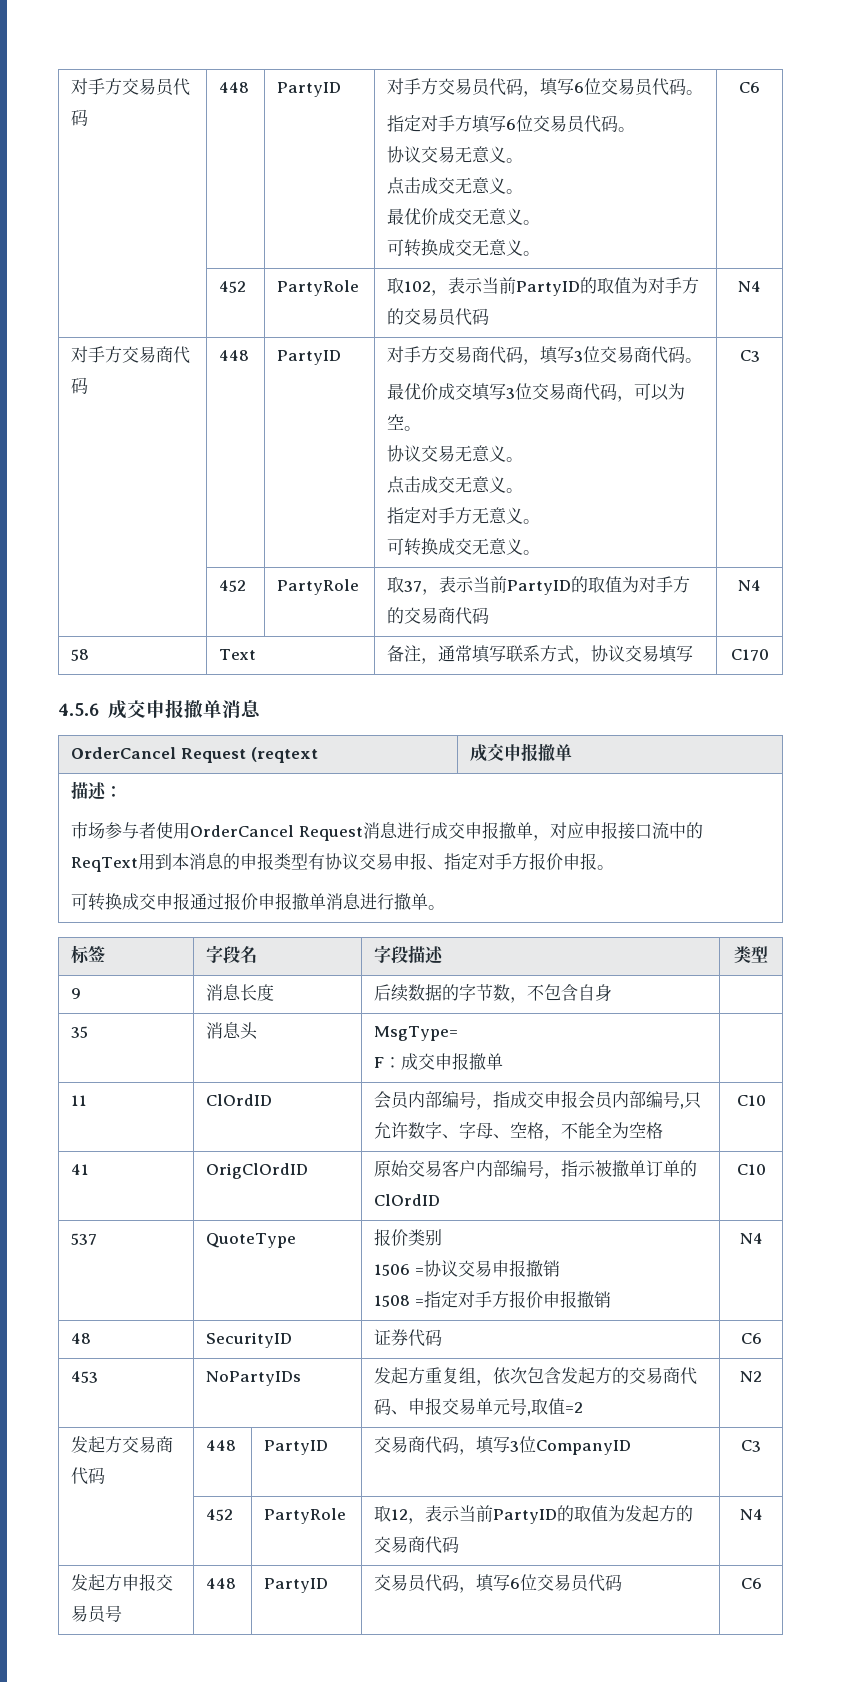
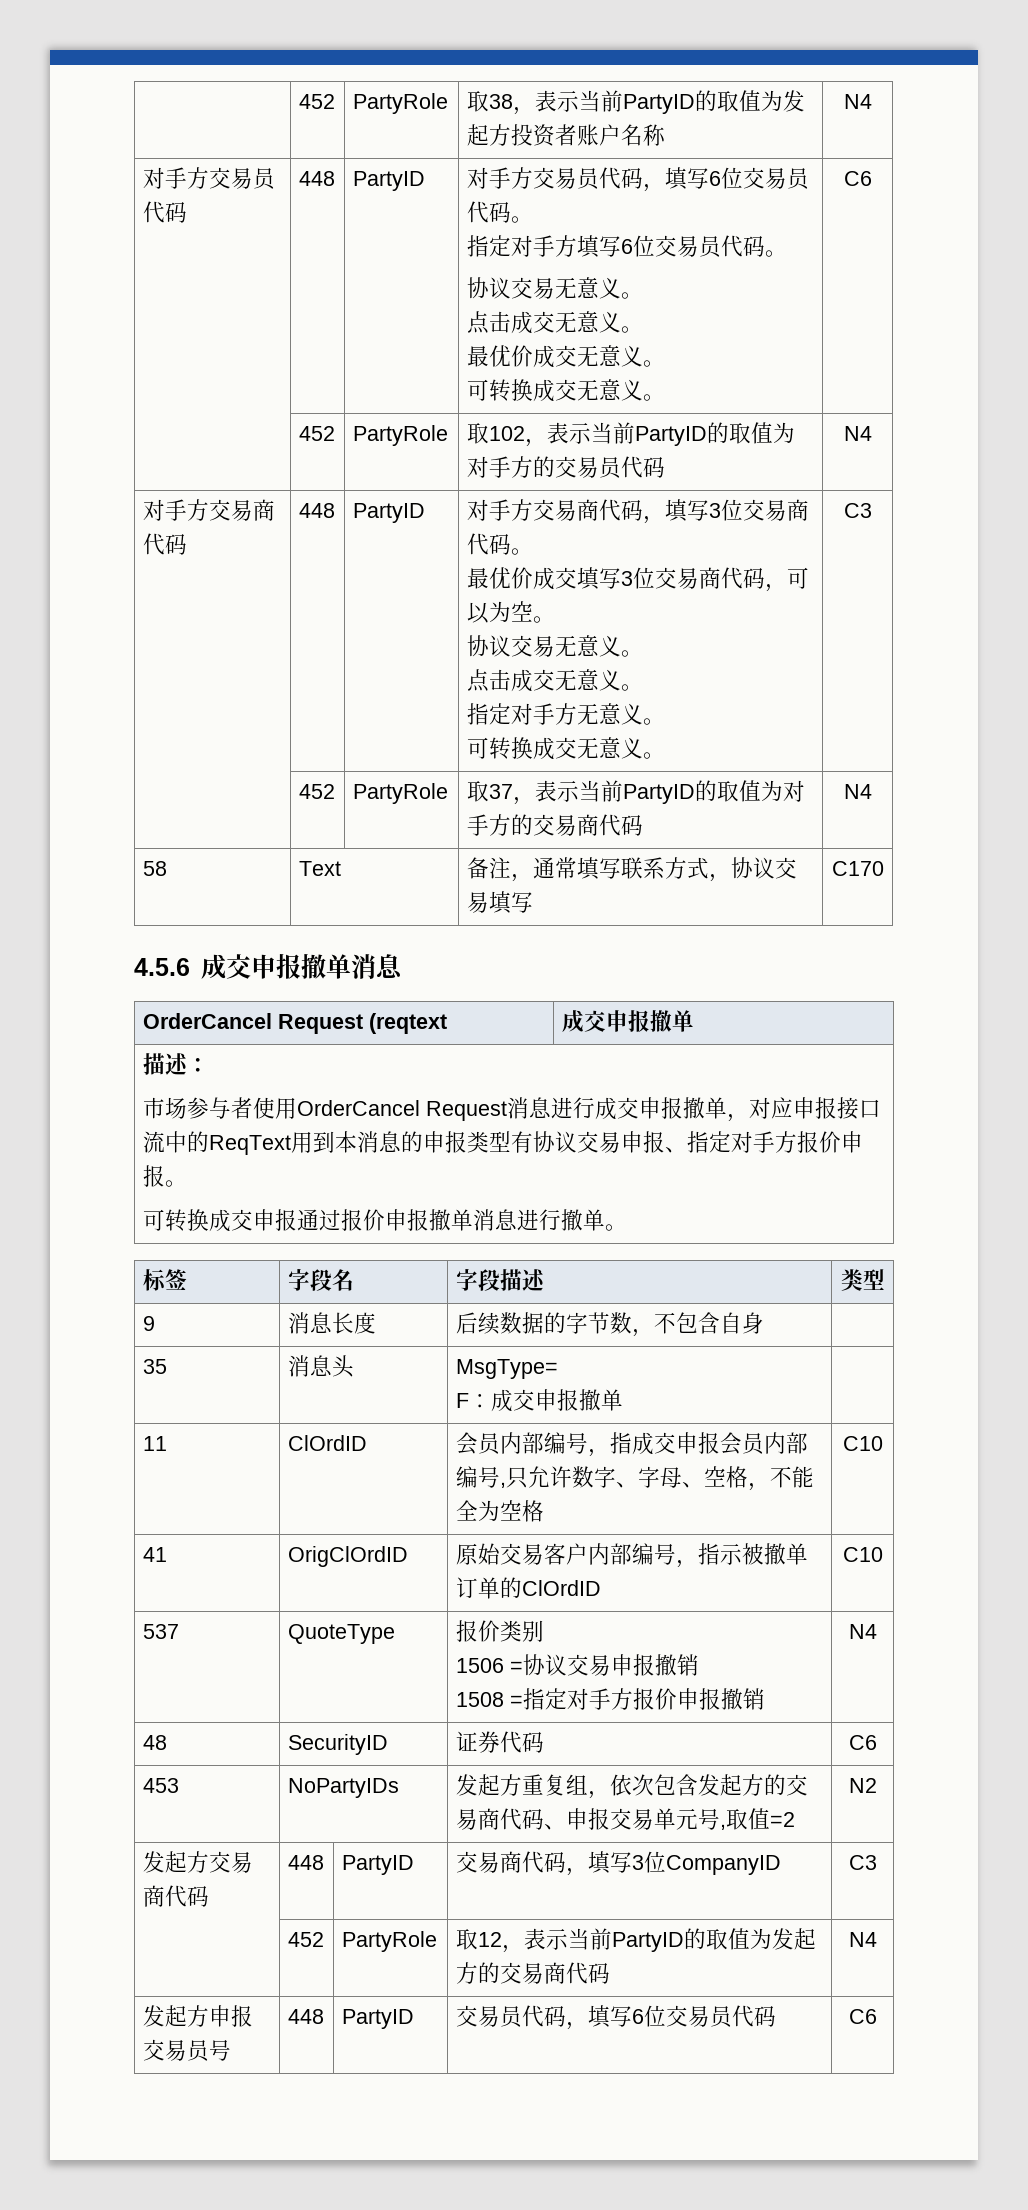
(71, 86) none -> [298,94,335,109] [352,93,448,114] [466,90,805,115] [466,124,666,147] [843,94,872,109] | 452 | PartyRole | 取38，表示当前PartyID的取值为发起方投资者账户名称 | N4 //

